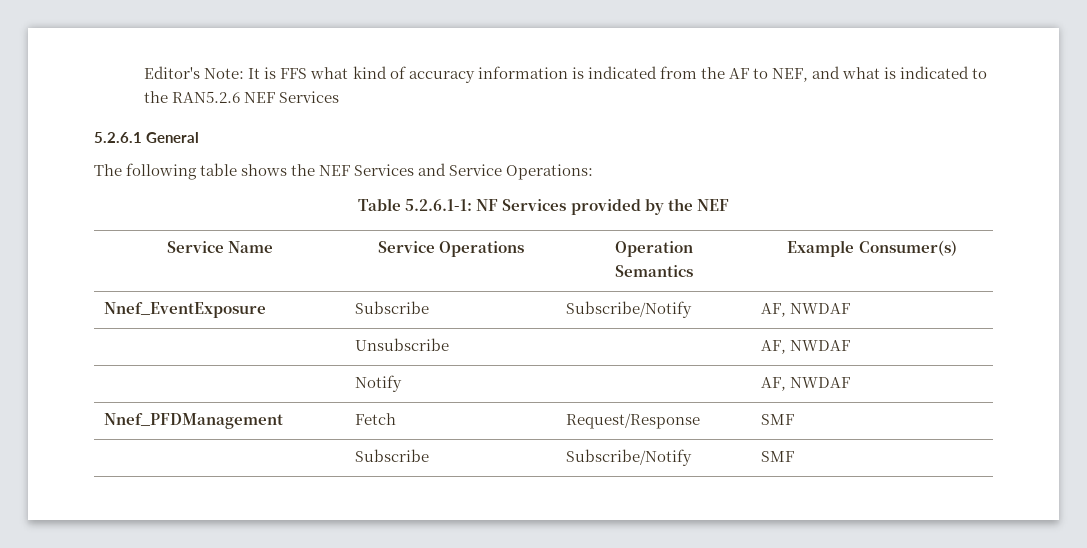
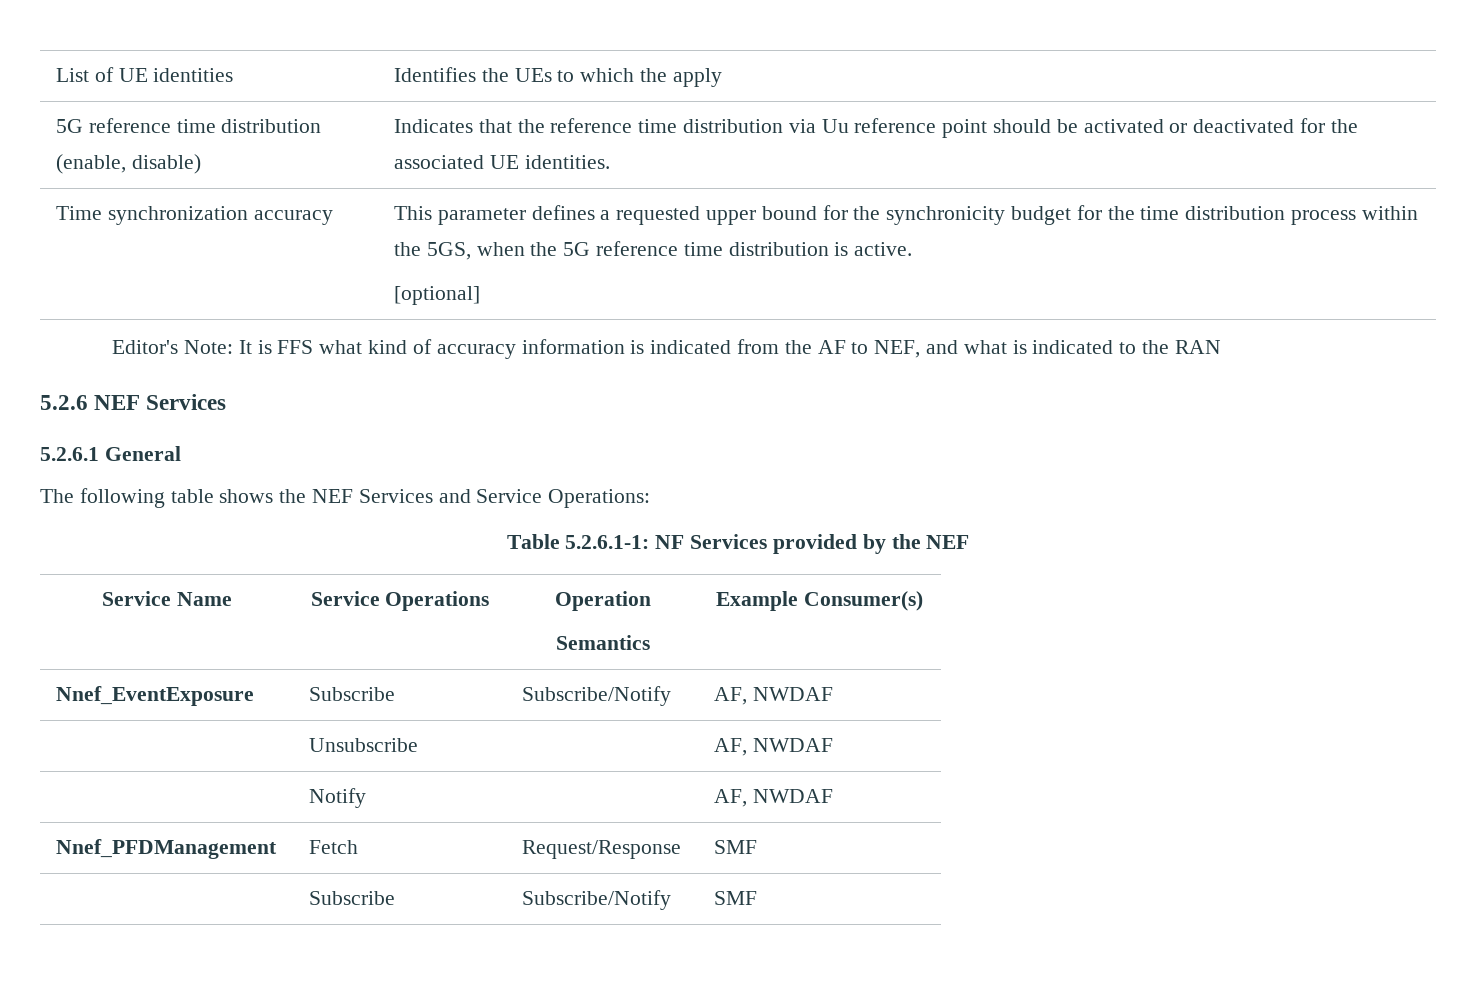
(144, 72) none -> [56,67,234,82] [394,67,722,87] [56,118,322,133] [56,154,201,174] [394,118,1358,138] [394,155,610,169] [56,206,333,225] [394,205,1418,225] [394,241,913,260] [394,286,481,305] List of UE identities | Identifies the UEs to which the apply // 5G reference time distribution (enable, disable) | Indicates that the reference time distribution via Uu reference point should be activated or deactivated for the associated UE identities. // Time synchronization accuracy | This parameter defines a requested upper bound for the synchronicity budget for the time distribution process within the 5GS, when the 5G reference time distribution is active. // [optional] //
[172,91,241,103] RAN5.2.6 -> [1174,340,1221,354] [40,395,88,410] RAN // 5.2.6

